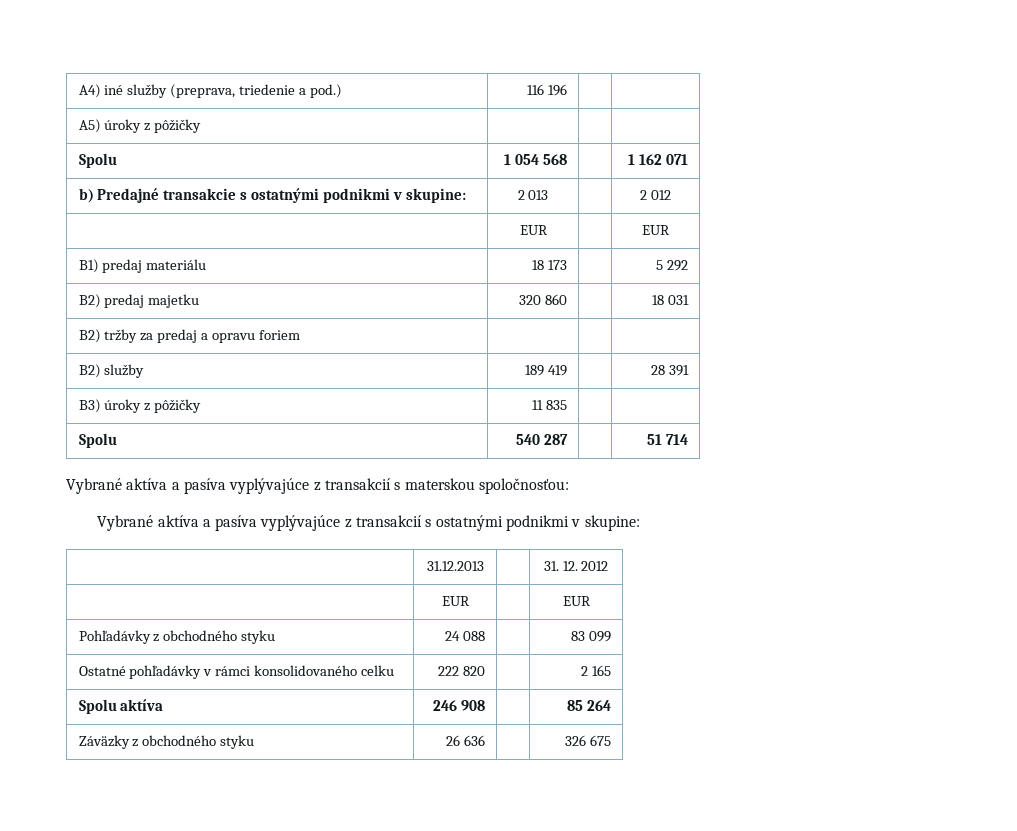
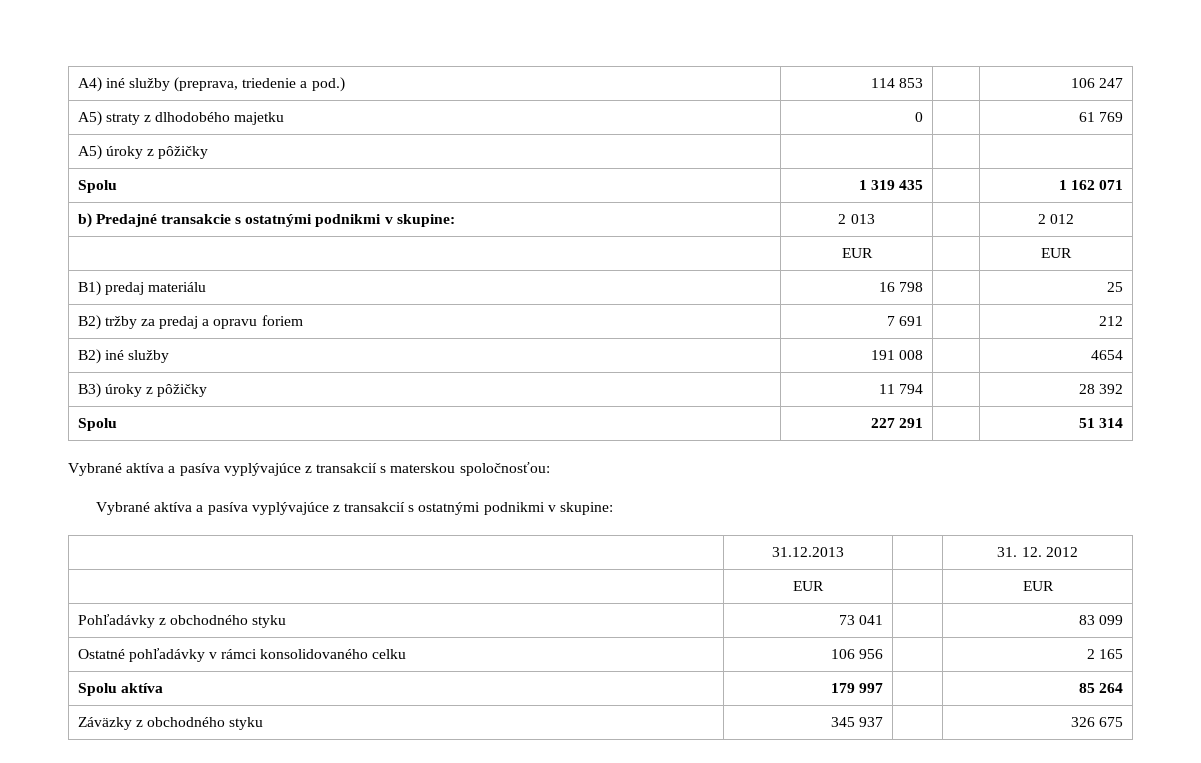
[526,84,567,96] 116 196 | | -> [871,78,924,88] [1071,78,1124,88] [77,111,285,126] [915,112,924,122] [1079,112,1124,122] 114 853 | | 106 247 // A5) straty z dlhodobého majetku | 0 | | 61 769
[514,154,567,165] 054 568 -> [871,180,924,190] 319 435
[531,260,567,270] [655,260,688,271] [78,294,200,308] [518,294,567,305] [651,295,689,305] 18 173 | | 5 292 // B2) predaj majetku | 320 860 | | 18 031 -> [879,282,924,292] [1107,282,1124,292] 16 798 | | 25
[78,364,101,378] | | // B2) -> [887,316,924,326] [1099,316,1124,326] [77,349,124,364] 7 691 | | 212 // B2) iné
[524,365,567,376] [650,365,689,376] 189 419 | | 28 391 -> [871,350,924,360] [1091,350,1124,360] 191 008 | | 4654
[545,400,567,410] [78,433,117,448] [515,434,568,445] 835 | | // Spolu | 540 287 -> [899,384,924,394] [1079,384,1124,394] [77,418,117,431] [871,418,924,428] 794 | | 28 392 // Spolu | 227 291
[665,434,688,445] 714 -> [1099,418,1124,428] 314
[444,631,485,641] 24 088 -> [839,615,884,625] 73 041
[437,666,485,676] 222 820 -> [831,649,884,659] 106 956
[432,700,485,711] 246 908 -> [831,683,884,693] 179 997
[445,735,485,746] 26 636 -> [831,717,884,727] 345 937

